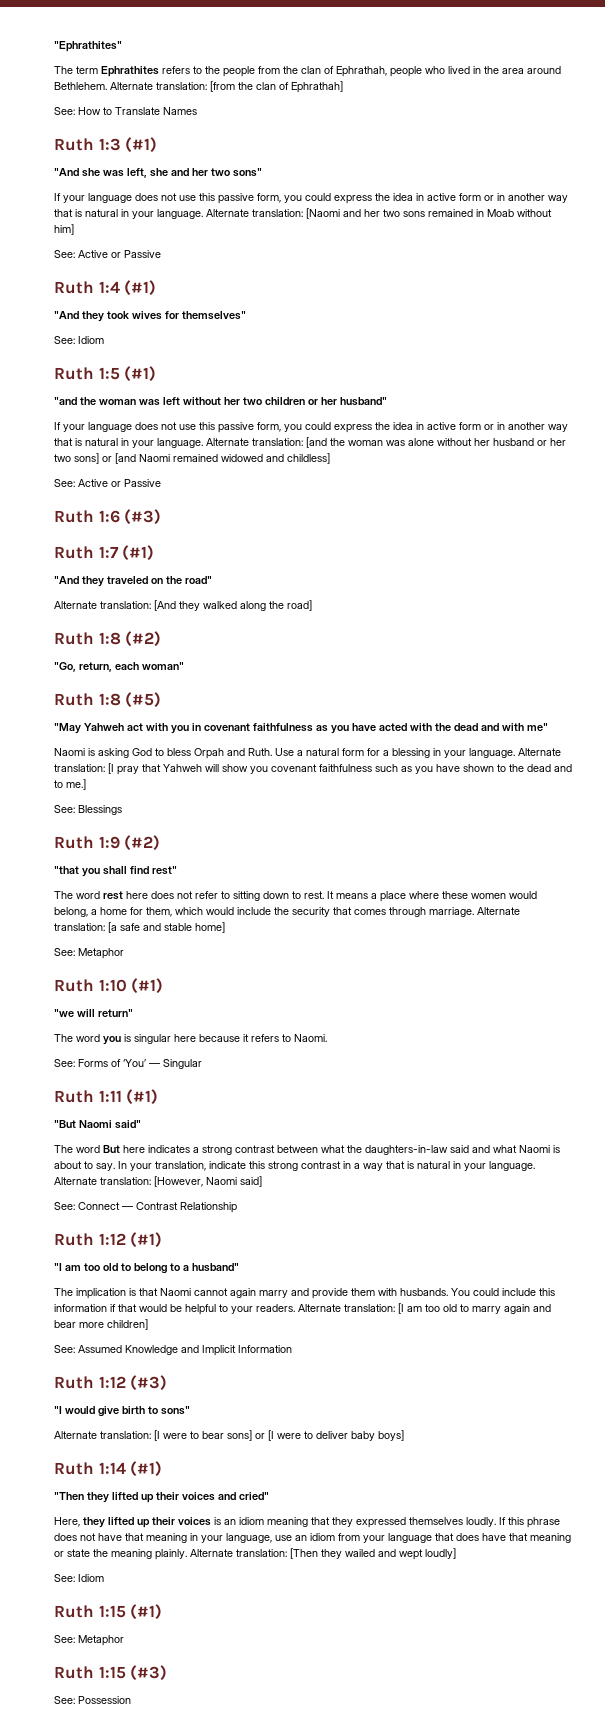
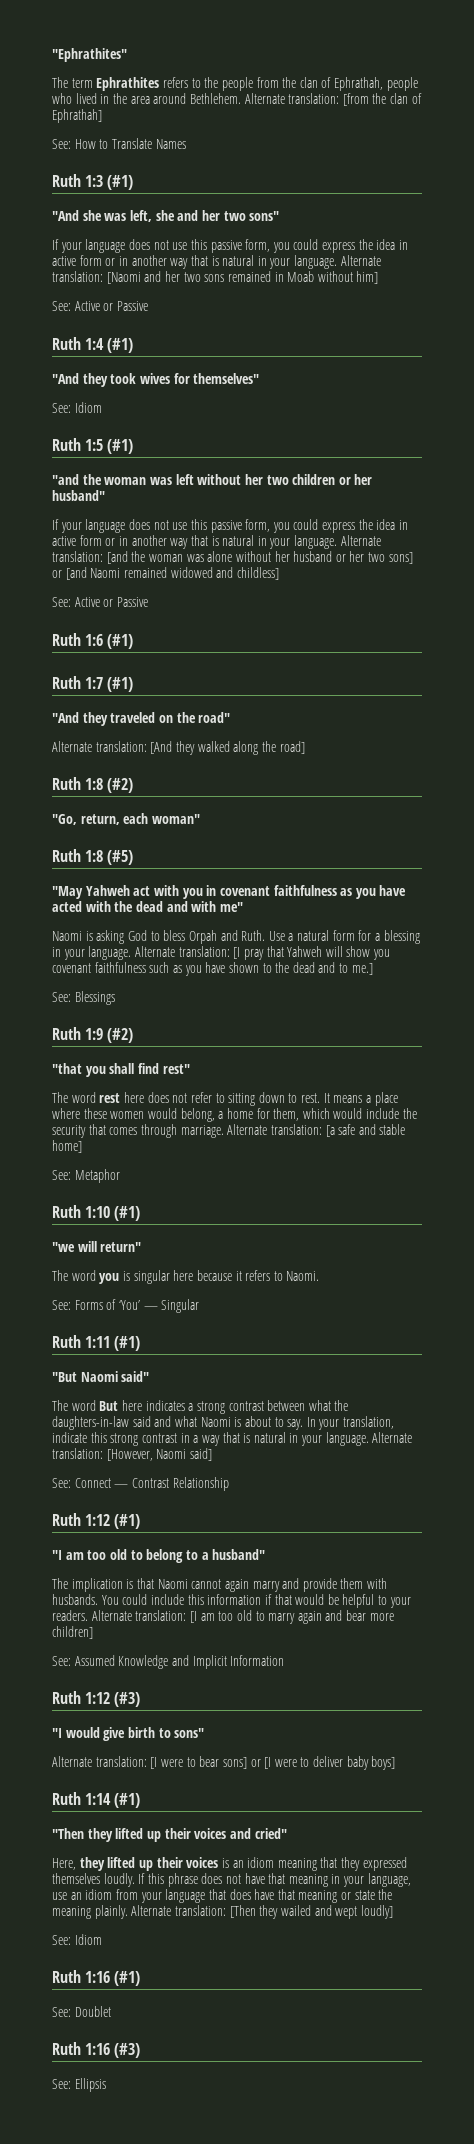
[124,509,162,525] (#3) -> [107,634,134,649] (#1)
[98,1605,126,1618] 1:15 -> [85,1971,111,1983] 1:16
[78,1635,124,1646] [54,1666,126,1679] Metaphor // Ruth 1:15 -> [74,2006,111,2017] [52,2042,111,2055] Doublet // Ruth 1:16
[78,1696,131,1704] Possession -> [74,2078,106,2092] Ellipsis

